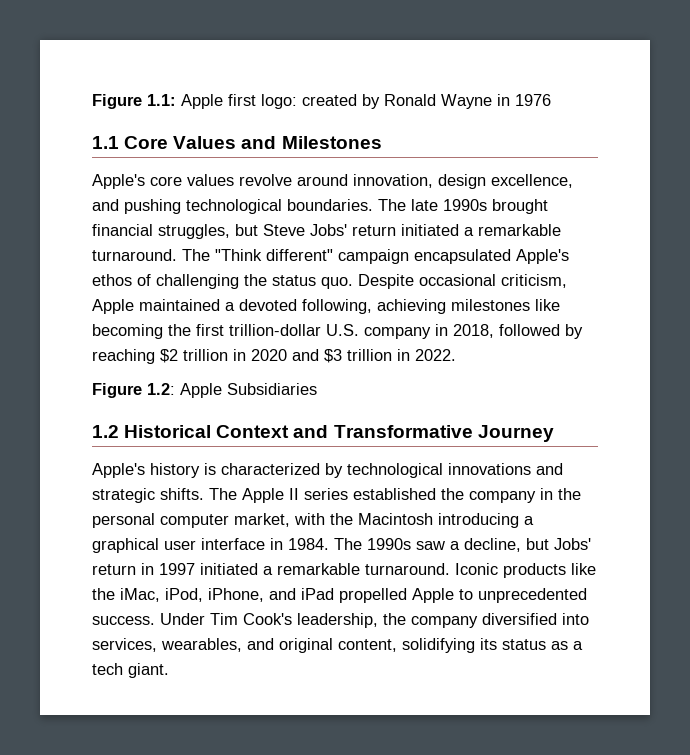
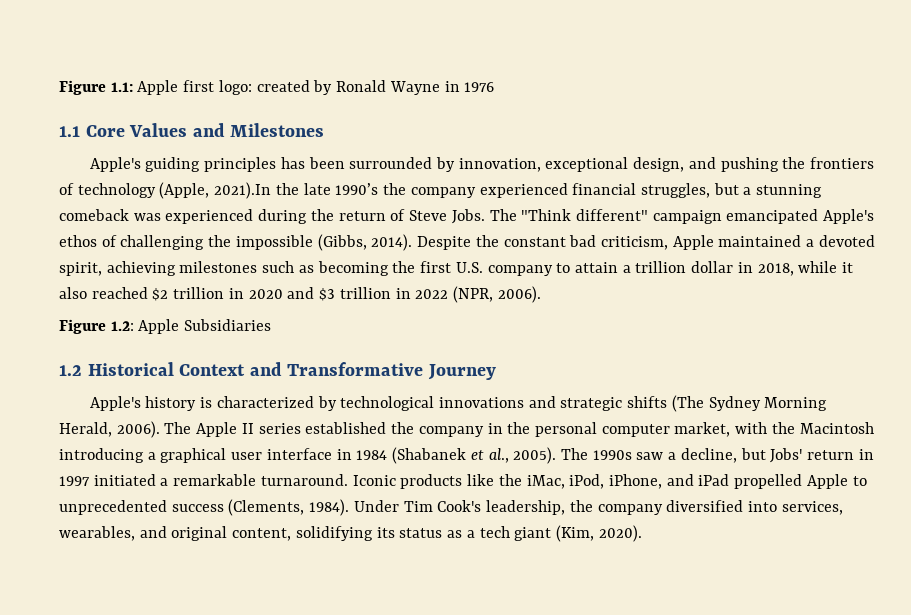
[150,174,573,189] [92,199,548,214] [92,224,561,239] [92,249,177,261] core values revolve around innovation, design excellence, and pushing technological boundaries. The late 1990s brought financial struggles, but Steve Jobs' return initiated a remarkable turnaround. -> [145,157,875,172] [59,182,823,199] [59,209,485,224] guiding principles has been surrounded by innovation, exceptional design, and pushing the frontiers of technology (Apple, 2021).In the late 1990’s the company experienced financial struggles, but a stunning comeback was experienced during the return of Steve Jobs.
[414,249,511,264] encapsulated -> [726,209,819,224] emancipated
[272,274,496,289] status quo. Despite occasional -> [235,234,597,251] impossible (Gibbs, 2014). Despite the constant bad
[302,299,372,314] following, -> [59,262,102,276] spirit,
[535,299,560,311] like -> [262,261,314,273] such as
[229,324,321,336] trillion-dollar -> (452, 267) none
[435,324,583,339] [92,349,155,364] in 2018, followed by reaching -> [556,261,854,276] [59,287,148,299] to attain a trillion dollar in 2018, while it also reached
[415,349,456,361] 2022. -> [415,286,541,303] 2022 (NPR, 2006).
[160,488,204,500] shifts. -> [627,395,828,412] [59,421,160,438] shifts (The Sydney Morning Herald, 2006).
[288,538,329,550] 1984. -> [356,447,557,464] 1984 (Shabanek et al., 2005).
[92,616,155,625] success. -> [171,499,350,516] success (Clements, 1984).
[128,663,169,678] giant. -> [514,525,642,542] giant (Kim, 2020).

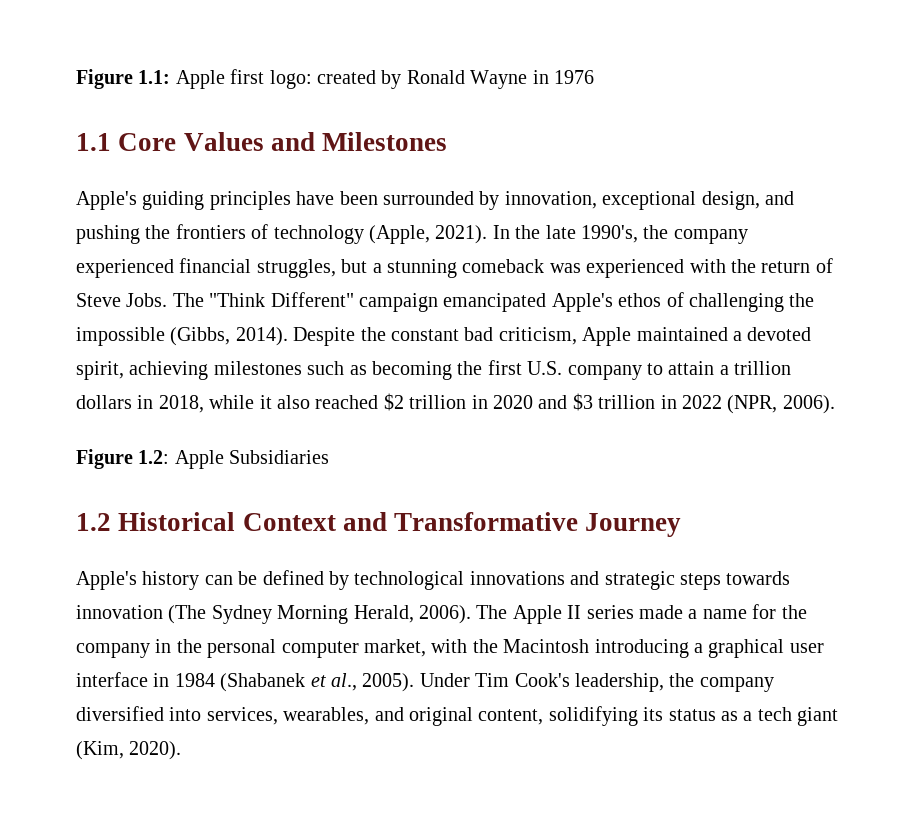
[280,157,305,169] has -> [296,191,335,205] have
[214,182,272,199] 2021).In -> [435,225,510,244] 2021). In
[335,183,379,195] 1990’s -> [580,225,638,243] 1990's,
[258,209,308,224] during -> [689,259,726,273] with
[575,209,648,221] different" -> [270,292,354,307] Different"
[691,261,734,273] dollar -> [76,395,132,409] dollars
[200,396,314,408] is characterized -> [204,570,324,585] can be defined
[627,396,668,408] shifts -> [679,571,791,590] [76,605,163,619] steps towards innovation
[305,422,387,434] established -> [638,604,777,619] made a name for
[560,448,874,463] [59,474,867,489] [59,499,350,516] The 1990s saw a decline, but Jobs' return in 1997 initiated a remarkable turnaround. Iconic products like the iMac, iPod, iPhone, and iPad propelled Apple to unprecedented success (Clements, 1984). -> (415, 682) none

